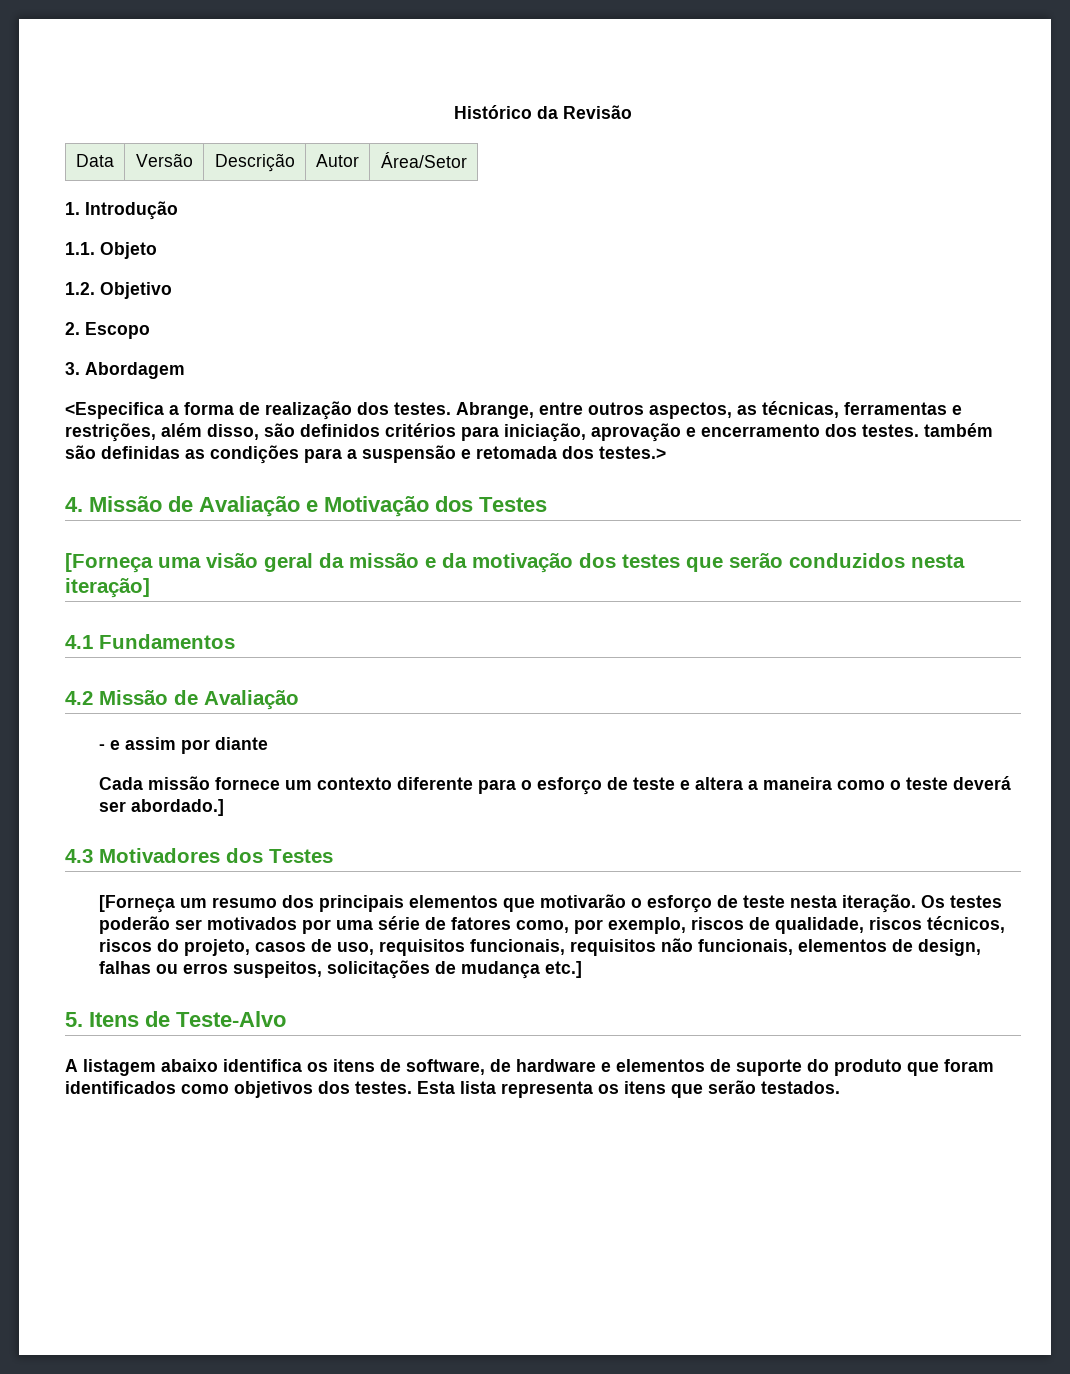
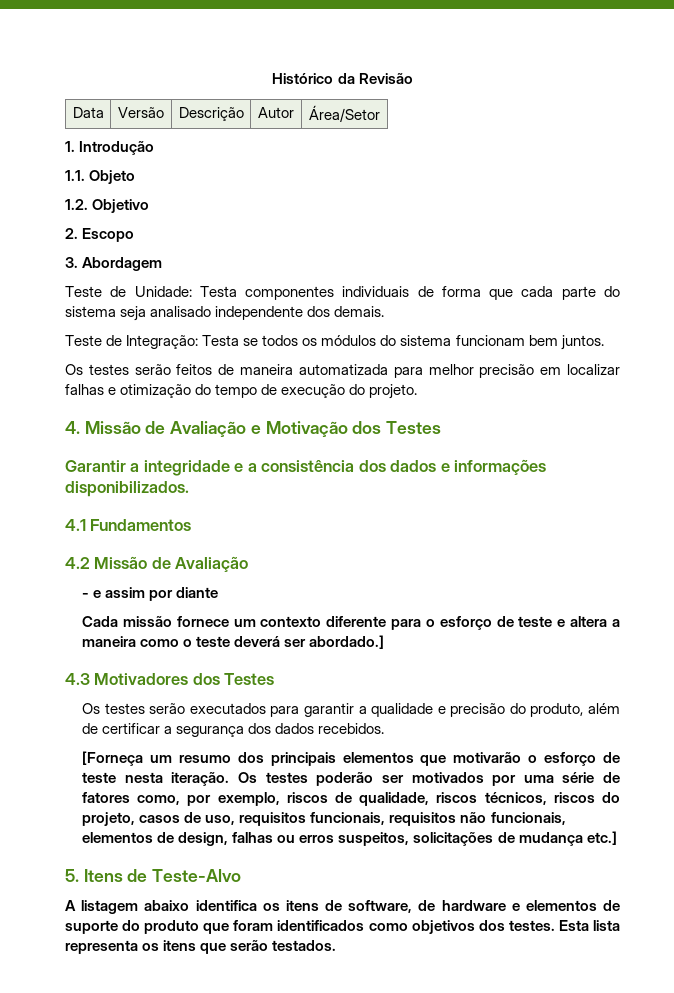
[65,401,962,420] [65,423,993,442] [65,445,666,464] <Especifica a forma de realização dos testes. Abrange, entre outros aspectos, as técnicas, ferramentas e restrições, além disso, são definidos critérios para iniciação, aprovação e encerramento dos testes. também são definidas as condições para a suspensão e retomada dos testes.> -> [65,286,620,300] [65,306,385,321] [65,335,604,350] [65,364,620,378] [65,384,418,399] Teste de Unidade: Testa componentes individuais de forma que cada parte do sistema seja analisado independente dos demais. // Teste de Integração: Testa se todos os módulos do sistema funcionam bem juntos. // Os testes serão feitos de maneira automatizada para melhor precisão em localizar falhas e otimização do tempo de execução do projeto.
[65,553,965,573] [65,578,150,598] [Forneça uma visão geral da missão e da motivação dos testes que serão conduzidos nesta iteração] -> [65,459,547,476] [65,481,189,497] Garantir a integridade e a consistência dos dados e informações disponibilizados.
(333, 856) none -> [82,703,620,717] [82,723,385,737] // Os testes serão executados para garantir a qualidade e precisão do produto, além de certificar a segurança dos dados recebidos.

